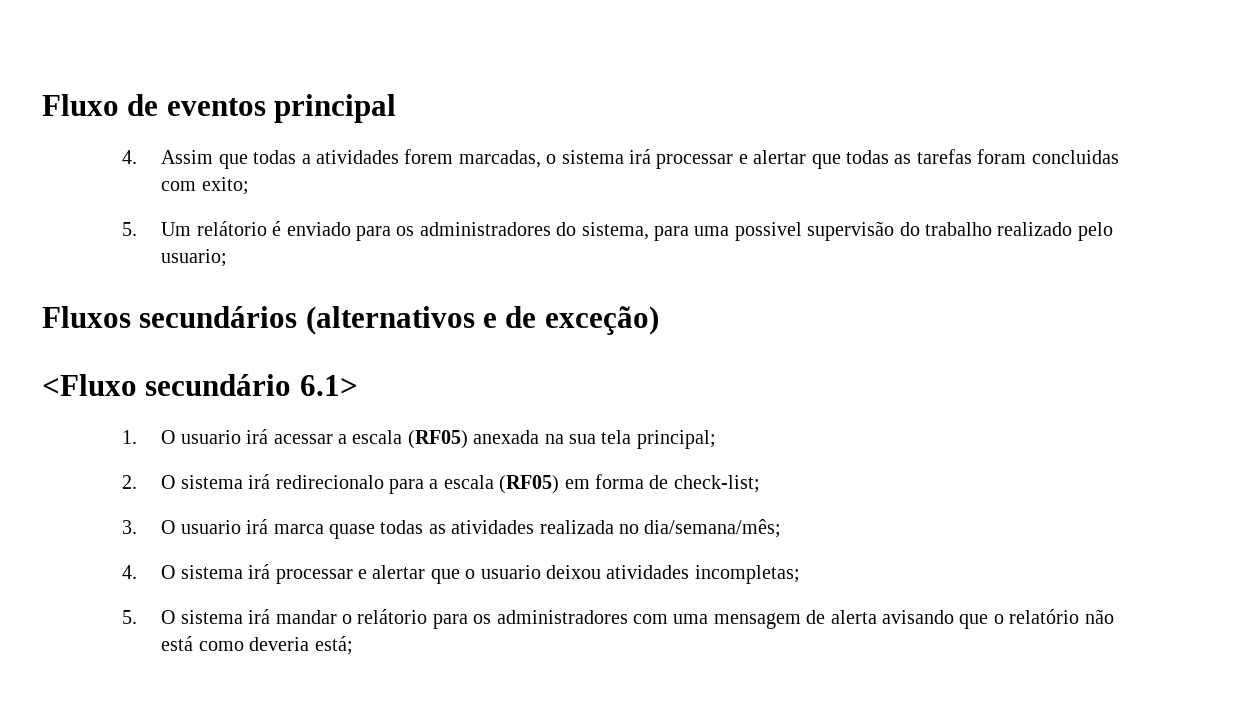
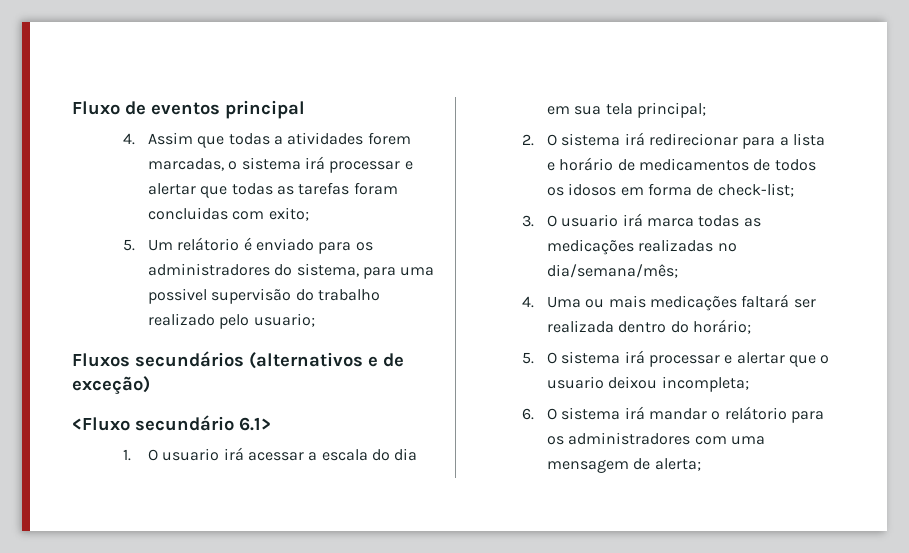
[407,430,564,449] (RF05) anexada na -> [372,448,418,461] [547,106,571,115] do dia em
[275,475,384,489] redirecionalo -> [649,133,739,146] redirecionar
[443,475,560,494] escala (RF05) -> [793,133,826,146] [547,157,816,171] [547,183,617,196] lista e horário de medicamentos de todos os idosos
[329,520,614,539] quase todas as atividades realizada -> [698,215,761,227] [547,239,714,255] todas as medicações realizadas
(137, 572) none -> [547,294,816,311] [547,319,752,334] [521,352,534,364] Uma ou mais medicações faltará ser realizada dentro do horário; // 5.
[606,565,800,584] [121,610,137,624] atividades incompletas; // 5. -> [661,376,749,392] [521,408,534,420] incompleta; // 6.
[830,609,1114,629] [161,636,353,655] alerta avisando que o relatório não está como deveria está; -> [654,458,701,471] alerta;

